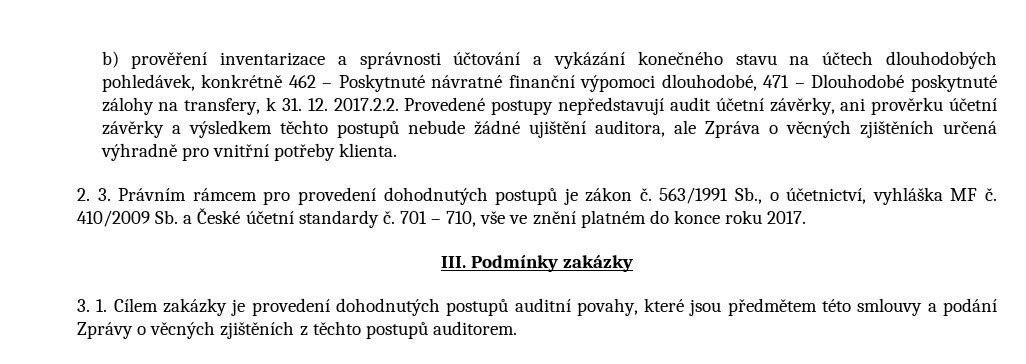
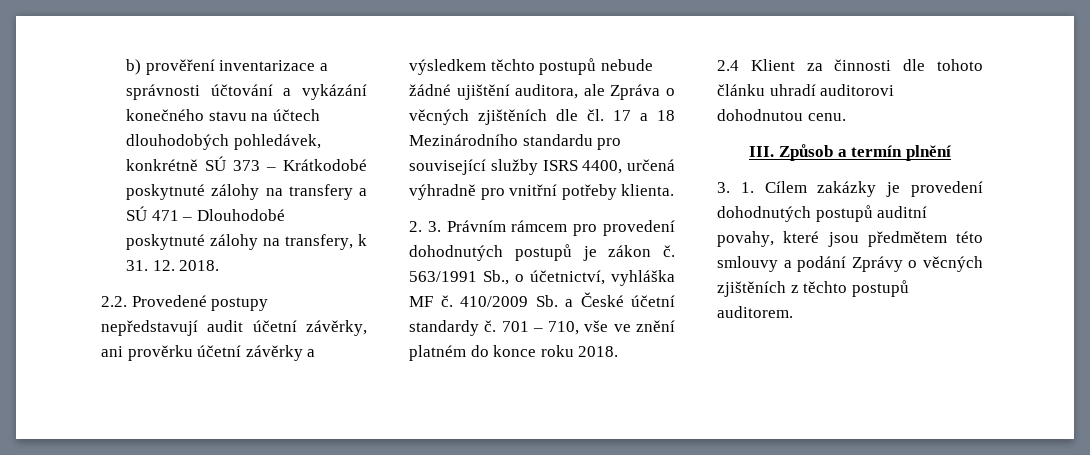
[288,74,757,92] 462 – Poskytnuté návratné finanční výpomoci dlouhodobé, -> [205,156,367,171] [126,184,367,200] [126,206,148,221] SÚ 373 – Krátkodobé poskytnuté zálohy na transfery a SÚ
[333,98,399,111] 2017.2.2. -> [179,260,220,271] [101,296,127,307] 2018. // 2.2.
(934, 129) none -> [556,109,675,121] [409,134,622,150] [409,159,623,175] dle čl. 17 a 18 Mezinárodního standardu pro související služby ISRS 4400,
[767,211,807,224] [440,255,634,272] 2017. // III. Podmínky zakázky -> [578,346,619,357] [717,59,983,71] [717,84,895,96] [717,109,846,121] [749,144,951,161] 2018. // 2.4 Klient za činnosti dle tohoto článku uhradí auditorovi dohodnutou cenu. // III. Způsob a termín plnění

